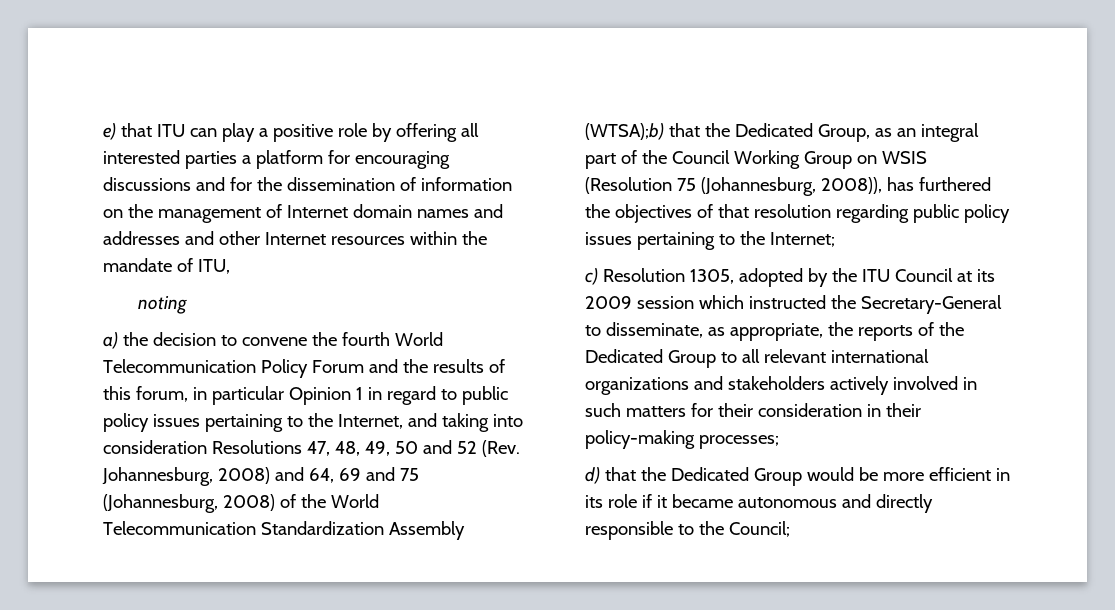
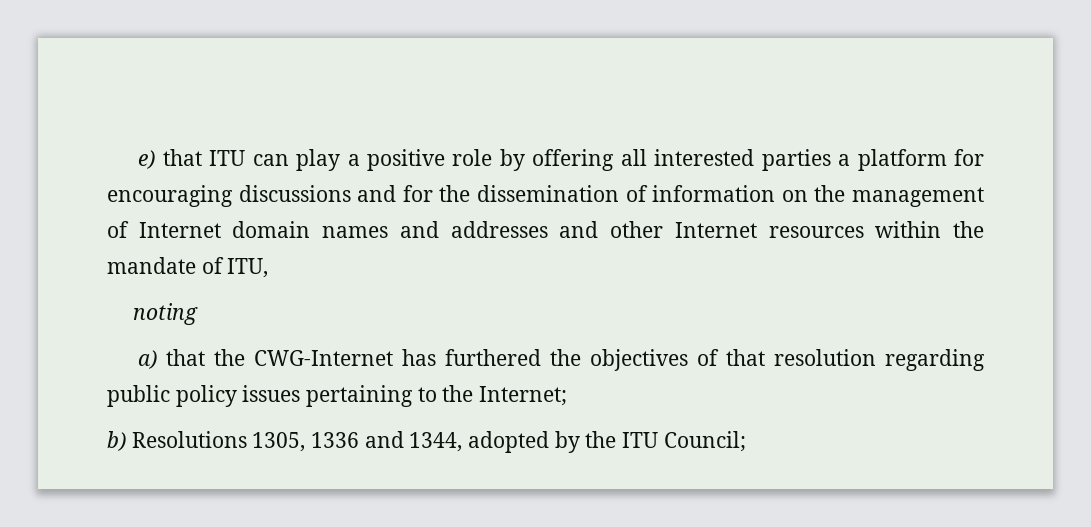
[122,332,443,346] [103,359,505,378] [103,386,508,405] [103,413,523,432] [103,440,520,457] [102,467,419,486] [103,494,379,513] [103,521,465,540] [585,123,979,142] [585,150,927,169] [585,177,882,196] the decision to convene the fourth World Telecommunication Policy Forum and the results of this forum, in particular Opinion 1 in regard to public policy issues pertaining to the Internet, and taking into consideration Resolutions 47, 48, 49, 50 and 52 (Rev. Johannesburg, 2008) and 64, 69 and 75 (Johannesburg, 2008) of the World Telecommunication Standardization Assembly (WTSA);b) that the Dedicated Group, as an integral part of the Council Working Group on WSIS (Resolution 75 (Johannesburg, 2008)), -> [166,349,394,366] that the CWG-Internet
[585,268,995,287] [585,295,1002,314] [585,322,964,341] [585,349,929,368] [585,376,977,395] [585,403,921,417] [585,430,779,449] [585,467,1010,486] [585,494,933,513] [585,521,724,540] c) Resolution 1305, adopted by the ITU Council at its 2009 session which instructed the Secretary-General to disseminate, as appropriate, the reports of the Dedicated Group to all relevant international organizations and stakeholders actively involved in such matters for their consideration in their policy-making processes; // d) that the Dedicated Group would be more efficient in its role if it became autonomous and directly responsible to the -> [107,431,659,453] b) Resolutions 1305, 1336 and 1344, adopted by the ITU

